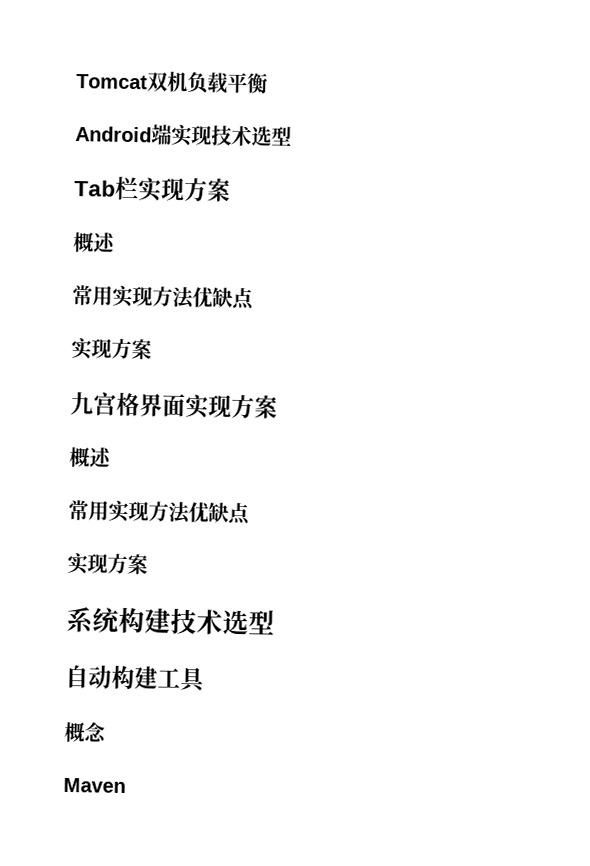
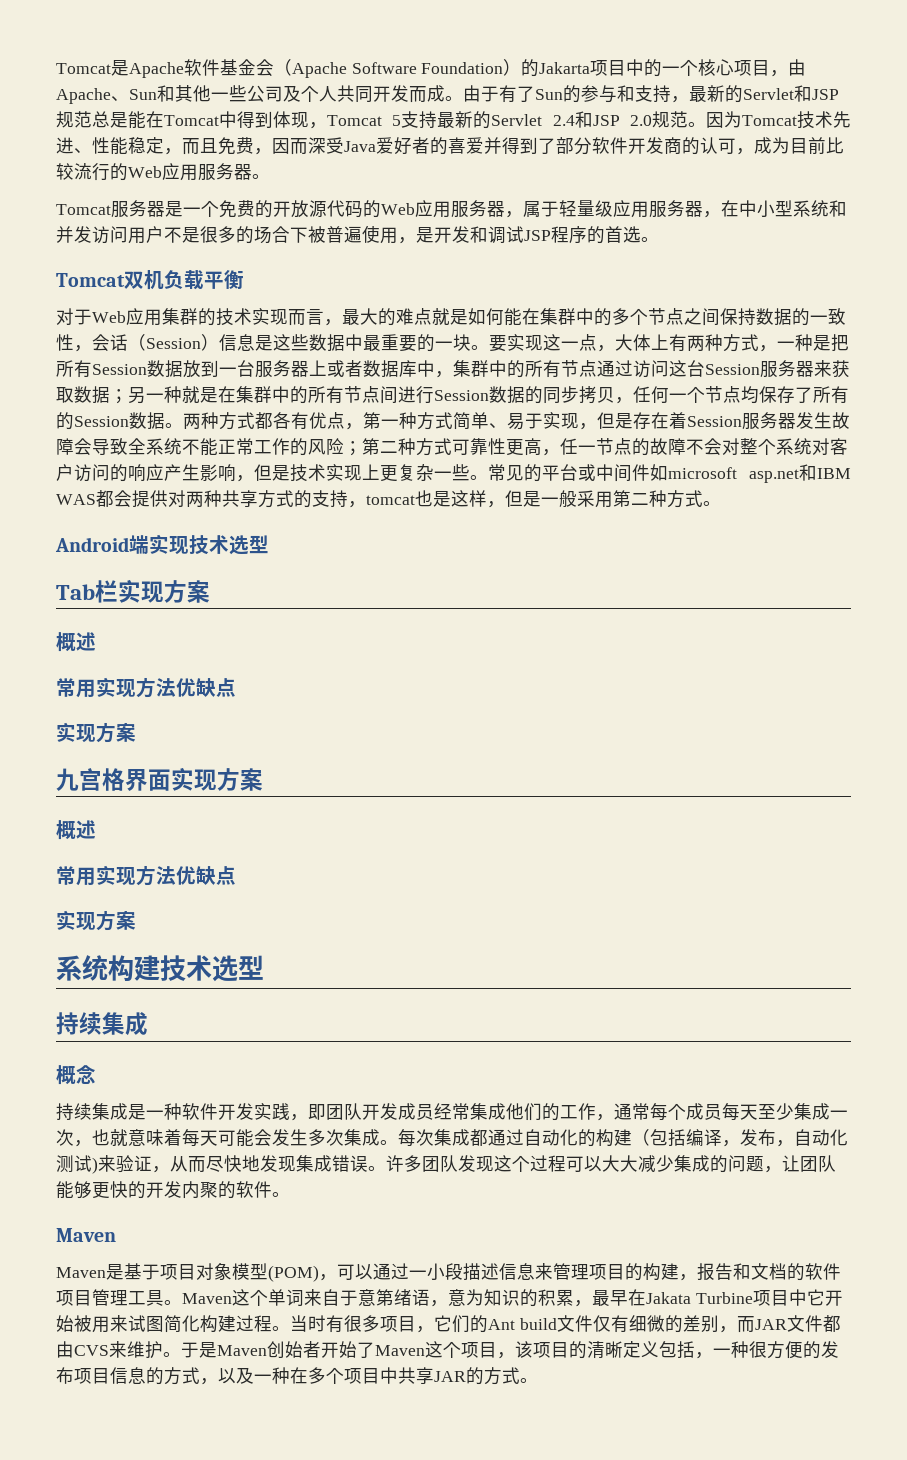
[76,71,268,94] Tomcat双机负载平衡 -> [56,59,807,78] [56,85,839,104] [56,111,852,129] [56,137,844,155] [56,163,270,181] [56,200,847,218] [56,225,659,244] [56,270,244,290] [56,308,846,326] [56,334,849,352] [56,360,850,378] [56,386,849,404] [56,412,850,430] [56,438,848,456] [56,464,851,483] [56,490,721,508] Tomcat是Apache软件基金会（Apache Software Foundation）的Jakarta项目中的一个核心项目，由Apache、Sun和其他一些公司及个人共同开发而成。由于有了Sun的参与和支持，最新的Servlet和JSP规范总是能在Tomcat中得到体现，Tomcat 5支持最新的Servlet 2.4和JSP 2.0规范。因为Tomcat技术先进、性能稳定，而且免费，因而深受Java爱好者的喜爱并得到了部分软件开发商的认可，成为目前比较流行的Web应用服务器。 // Tomcat服务器是一个免费的开放源代码的Web应用服务器，属于轻量级应用服务器，在中小型系统和并发访问用户不是很多的场合下被普遍使用，是开发和调试JSP程序的首选。 // Tomcat双机负载平衡 // 对于Web应用集群的技术实现而言，最大的难点就是如何能在集群中的多个节点之间保持数据的一致性，会话（Session）信息是这些数据中最重要的一块。要实现这一点，大体上有两种方式，一种是把所有Session数据放到一台服务器上或者数据库中，集群中的所有节点通过访问这台Session服务器来获取数据；另一种就是在集群中的所有节点间进行Session数据的同步拷贝，任何一个节点均保存了所有的Session数据。两种方式都各有优点，第一种方式简单、易于实现，但是存在着Session服务器发生故障会导致全系统不能正常工作的风险；第二种方式可靠性更高，任一节点的故障不会对整个系统对客户访问的响应产生影响，但是技术实现上更复杂一些。常见的平台或中间件如microsoft asp.net和IBM WAS都会提供对两种共享方式的支持，tomcat也是这样，但是一般采用第二种方式。
[65,664,207,693] [64,721,107,743] [63,777,126,794] 自动构建工具 // 概念 // Maven -> [56,1012,148,1036] [56,1065,96,1085] [56,1103,848,1121] [56,1129,848,1147] [56,1155,836,1174] [56,1181,290,1199] [56,1228,116,1242] [56,1263,841,1282] [56,1289,843,1307] [56,1315,841,1333] [56,1341,839,1359] [56,1367,538,1385] 持续集成 // 概念 // 持续集成是一种软件开发实践，即团队开发成员经常集成他们的工作，通常每个成员每天至少集成一次，也就意味着每天可能会发生多次集成。每次集成都通过自动化的构建（包括编译，发布，自动化测试)来验证，从而尽快地发现集成错误。许多团队发现这个过程可以大大减少集成的问题，让团队能够更快的开发内聚的软件。 // Maven // Maven是基于项目对象模型(POM)，可以通过一小段描述信息来管理项目的构建，报告和文档的软件项目管理工具。Maven这个单词来自于意第绪语，意为知识的积累，最早在Jakata Turbine项目中它开始被用来试图简化构建过程。当时有很多项目，它们的Ant build文件仅有细微的差别，而JAR文件都由CVS来维护。于是Maven创始者开始了Maven这个项目，该项目的清晰定义包括，一种很方便的发布项目信息的方式，以及一种在多个项目中共享JAR的方式。

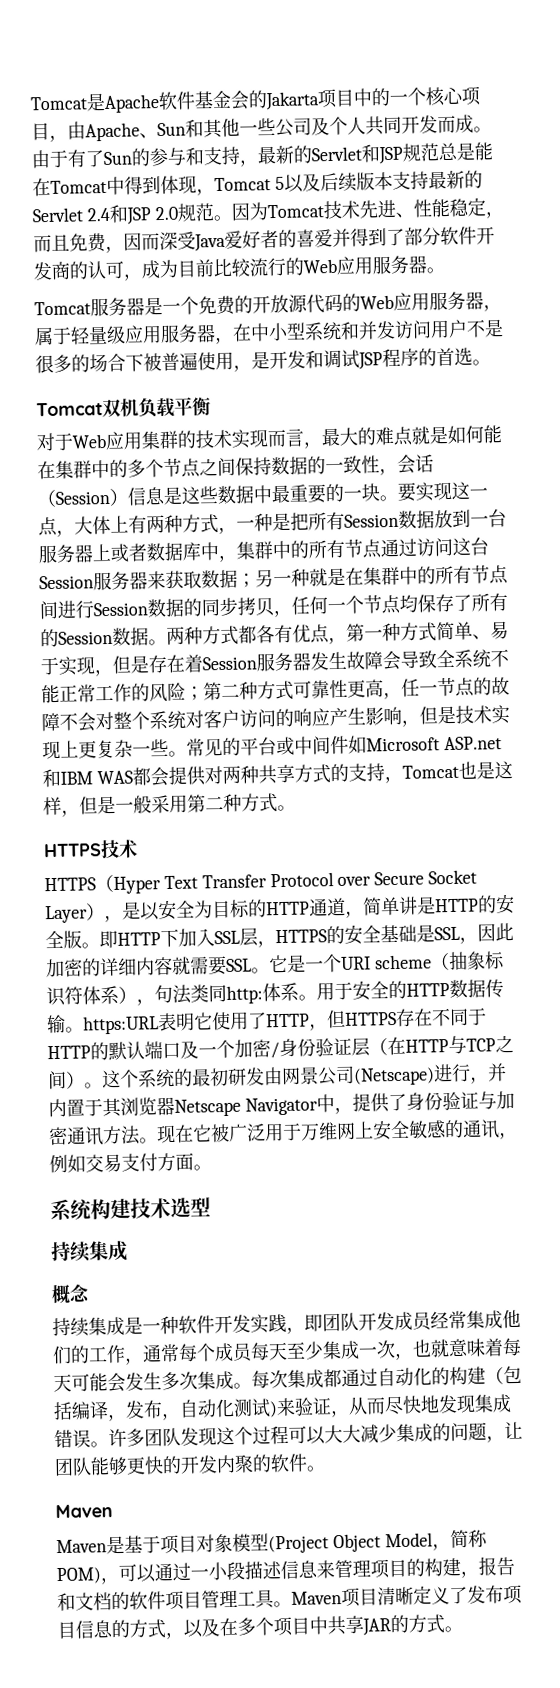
[274,59,522,78] （Apache Software Foundation） -> (250, 100) none
(402, 120) none -> [283,171,393,193] 以及后续版本
[668,467,799,483] microsoft asp.net -> [366,736,502,752] Microsoft ASP.net
[366,495,415,505] tomcat -> [401,764,459,779] Tomcat
[55,534,269,555] [56,579,210,603] [56,632,96,652] [56,677,236,698] [56,722,136,743] [56,767,263,791] [56,820,96,840] [56,865,236,886] [56,910,136,931] Android端实现技术选型 // Tab栏实现方案 // 概述 // 常用实现方法优缺点 // 实现方案 // 九宫格界面实现方案 // 概述 // 常用实现方法优缺点 // 实现方案 -> [43,839,138,859] [44,869,478,894] [45,893,515,924] [45,922,514,949] [45,951,505,978] [46,979,504,1007] [46,1007,487,1035] [47,1034,514,1061] [47,1063,507,1090] [48,1090,515,1118] [48,1119,518,1146] [49,1152,212,1174] HTTPS技术 // HTTPS（Hyper Text Transfer Protocol over Secure Socket Layer），是以安全为目标的HTTP通道，简单讲是HTTP的安全版。即HTTP下加入SSL层，HTTPS的安全基础是SSL，因此加密的详细内容就需要SSL。它是一个URI scheme（抽象标识符体系），句法类同http:体系。用于安全的HTTP数据传输。https:URL表明它使用了HTTP，但HTTPS存在不同于HTTP的默认端口及一个加密/身份验证层（在HTTP与TCP之间）。这个系统的最初研发由网景公司(Netscape)进行，并内置于其浏览器Netscape Navigator中，提供了身份验证与加密通讯方法。现在它被广泛用于万维网上安全敏感的通讯，例如交易支付方面。
[268,1265,319,1282] (POM) -> [268,1529,488,1554] [56,1567,102,1585] (Project Object Model，简称POM)
[232,1289,843,1307] [56,1315,841,1333] [56,1341,821,1359] 这个单词来自于意第绪语，意为知识的积累，最早在Jakata Turbine项目中它开始被用来试图简化构建过程。当时有很多项目，它们的Ant build文件仅有细微的差别，而JAR文件都由CVS来维护。于是Maven创始者开始了Maven这个项目，该项目的清晰定义包括，一种很方便的 -> [341,1585,468,1608] 项目清晰定义了
[254,1367,290,1384] 一种 -> (220, 1627) none

